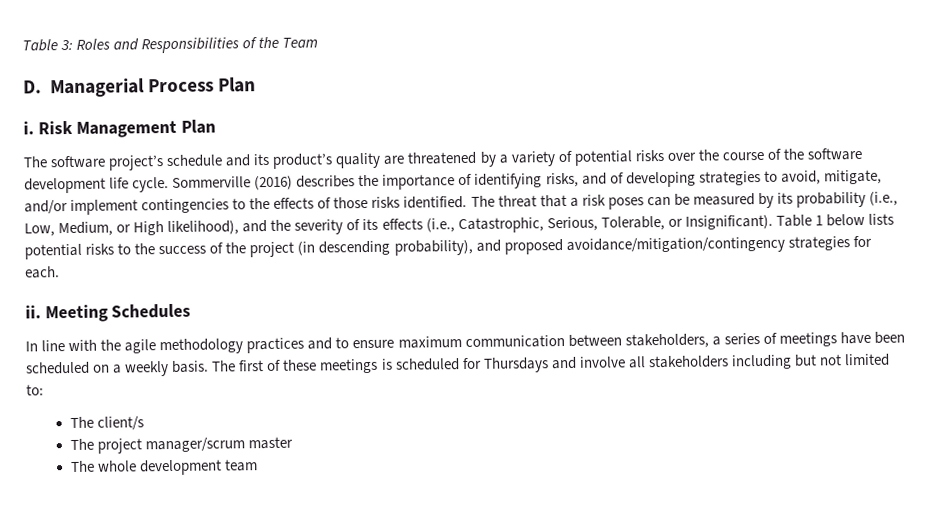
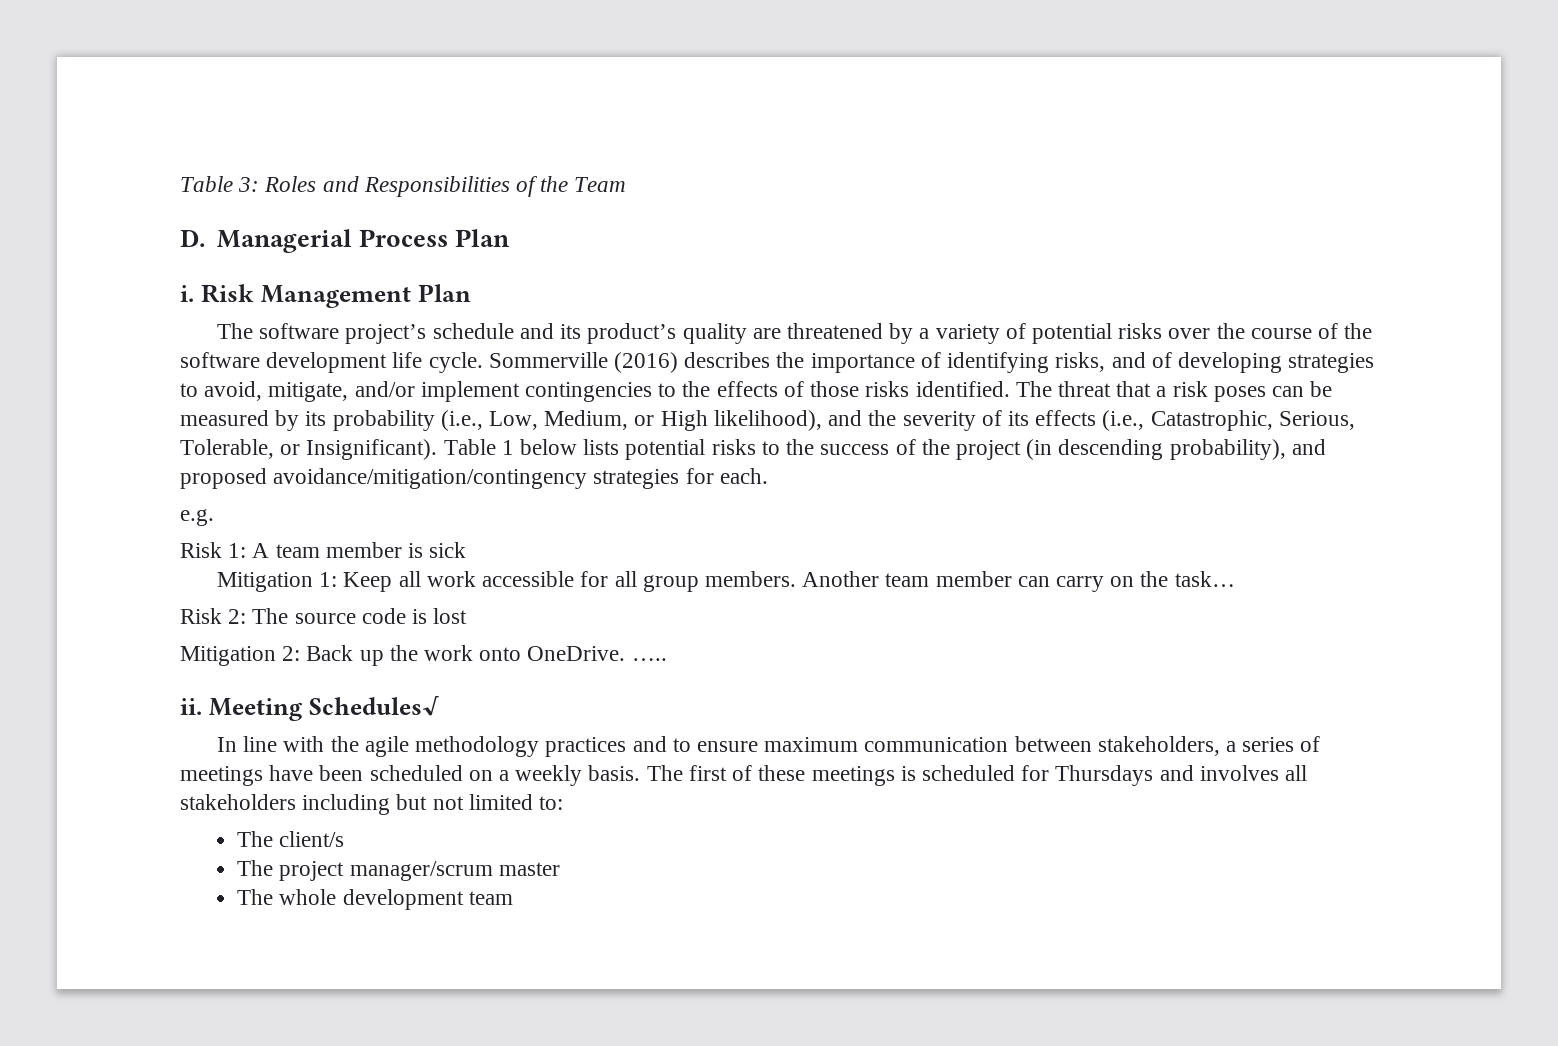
(60, 272) none -> [180,509,214,526] [180,542,467,558] [217,571,1235,592] [180,608,468,624] [180,645,667,666] // e.g. // Risk 1: A team member is sick // Mitigation 1: Keep all work accessible for all group members. Another team member can carry on the task… // Risk 2: The source code is lost // Mitigation 2: Back up the work onto OneDrive. …..
[111,303,192,319] Schedules -> [308,696,439,716] Schedules√
[578,356,626,368] involve -> [1199,765,1279,781] involves

